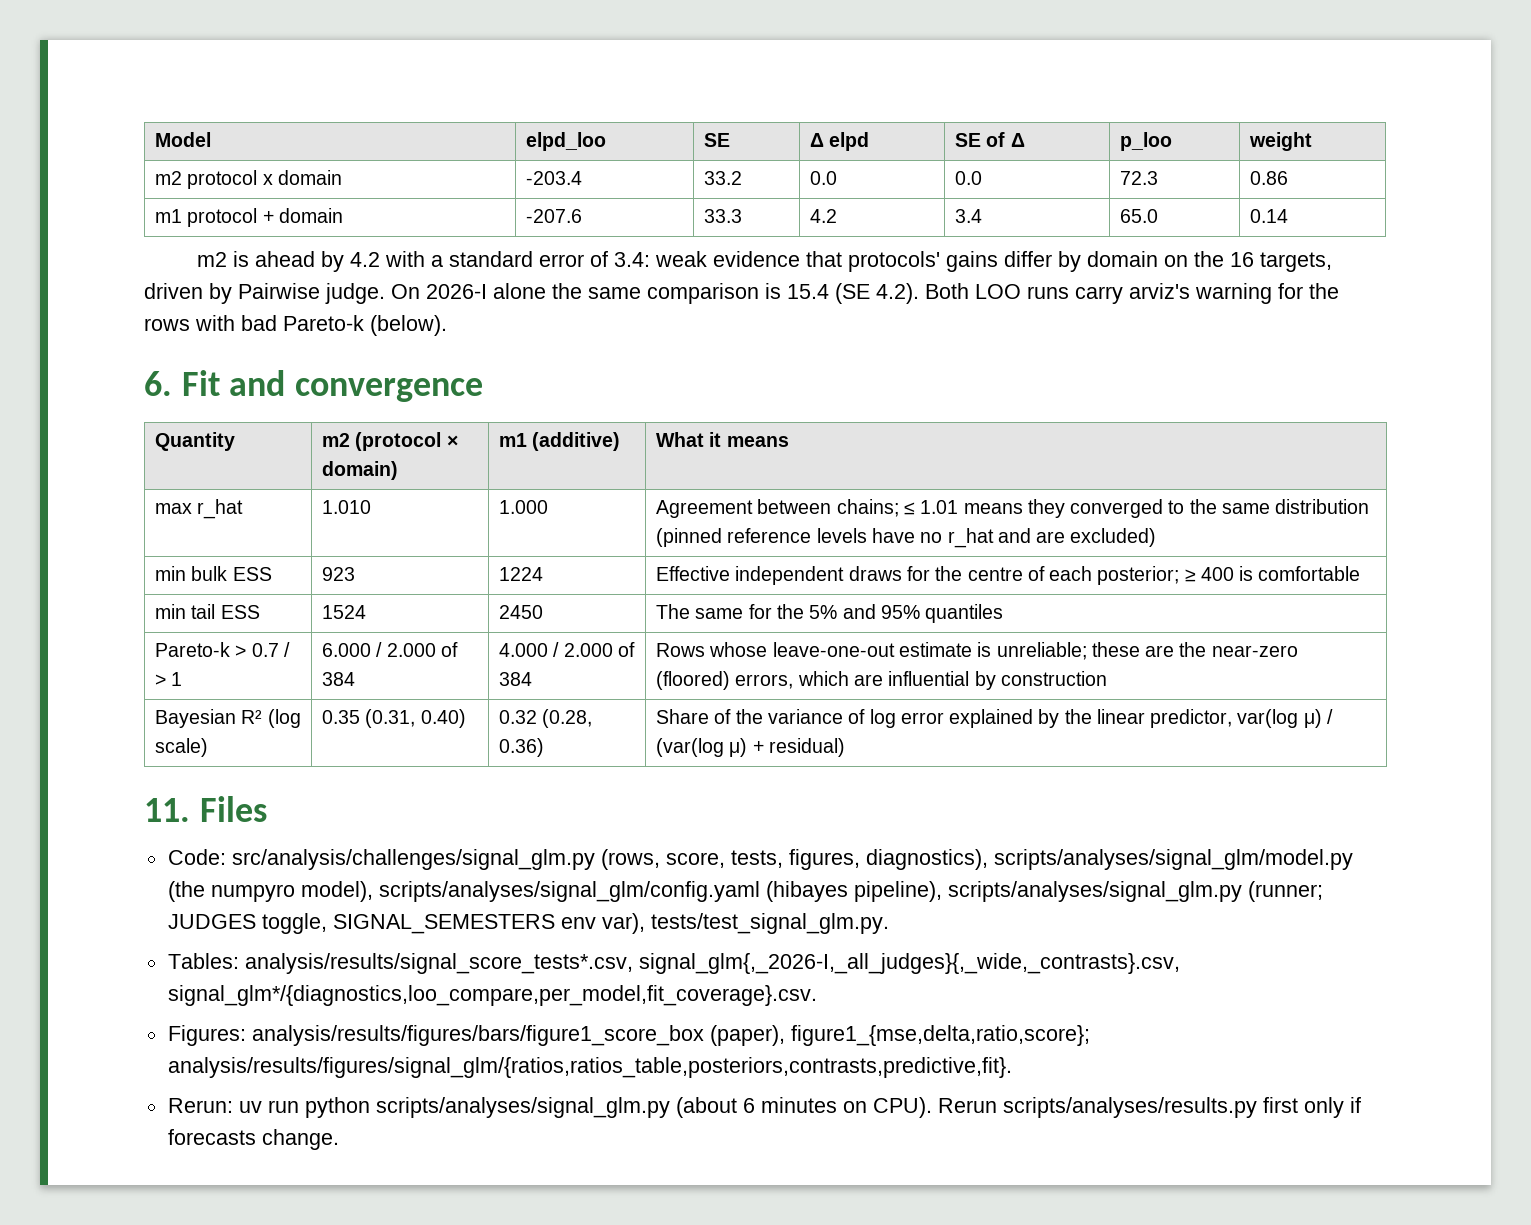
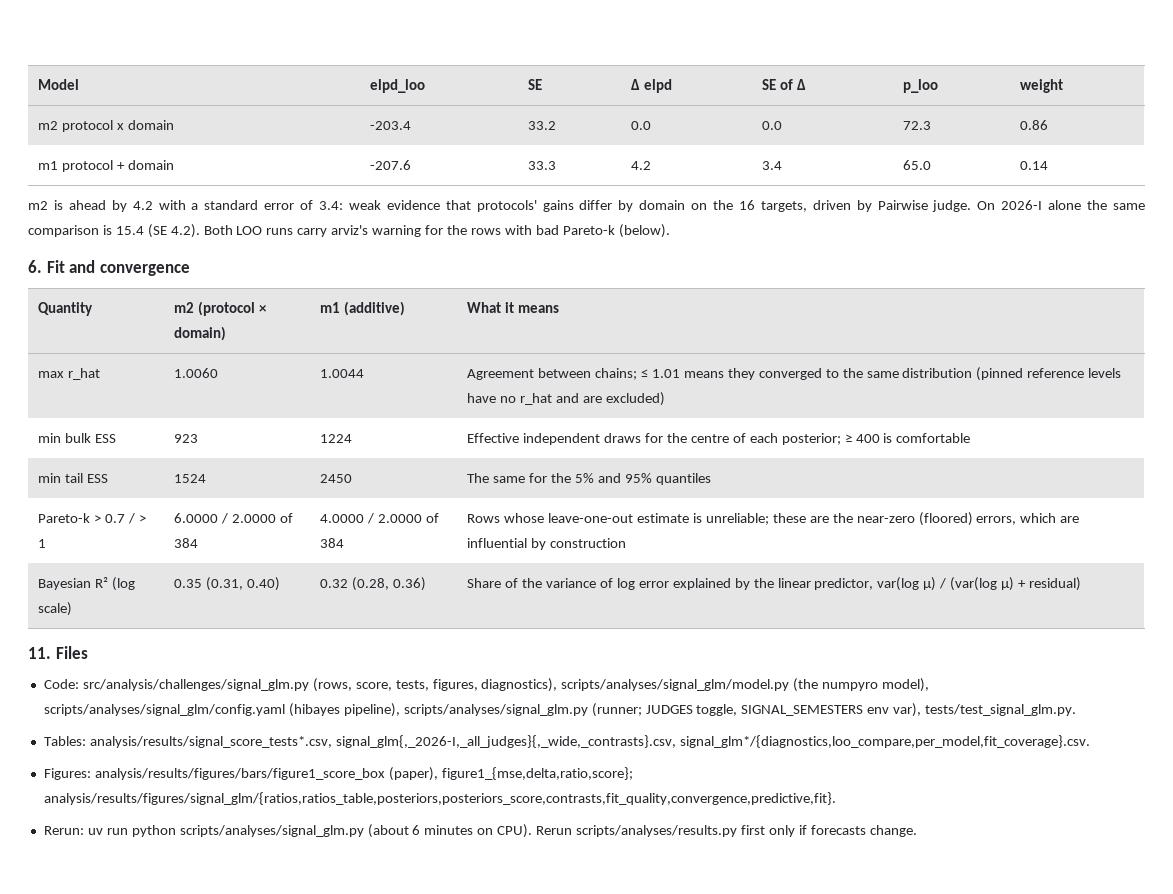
[322,500,372,514] [499,500,549,514] 1.010 | 1.000 -> [174,368,219,378] [320,369,365,378] 1.0060 | 1.0044
[322,642,458,657] [322,672,356,686] [499,642,613,657] 6.000 / 2.000 of 384 | 4.000 / 2.000 -> [174,513,294,524] [174,538,199,548] [320,513,423,524] 6.0000 / 2.0000 of 384 | 4.0000 / 2.0000
[167,1057,1012,1078] analysis/results/figures/signal_glm/{ratios,ratios_table,posteriors,contrasts,predictive,fit}. -> [43,792,836,805] analysis/results/figures/signal_glm/{ratios,ratios_table,posteriors,posteriors_score,contrasts,fit_quality,convergence,predictive,fit}.

